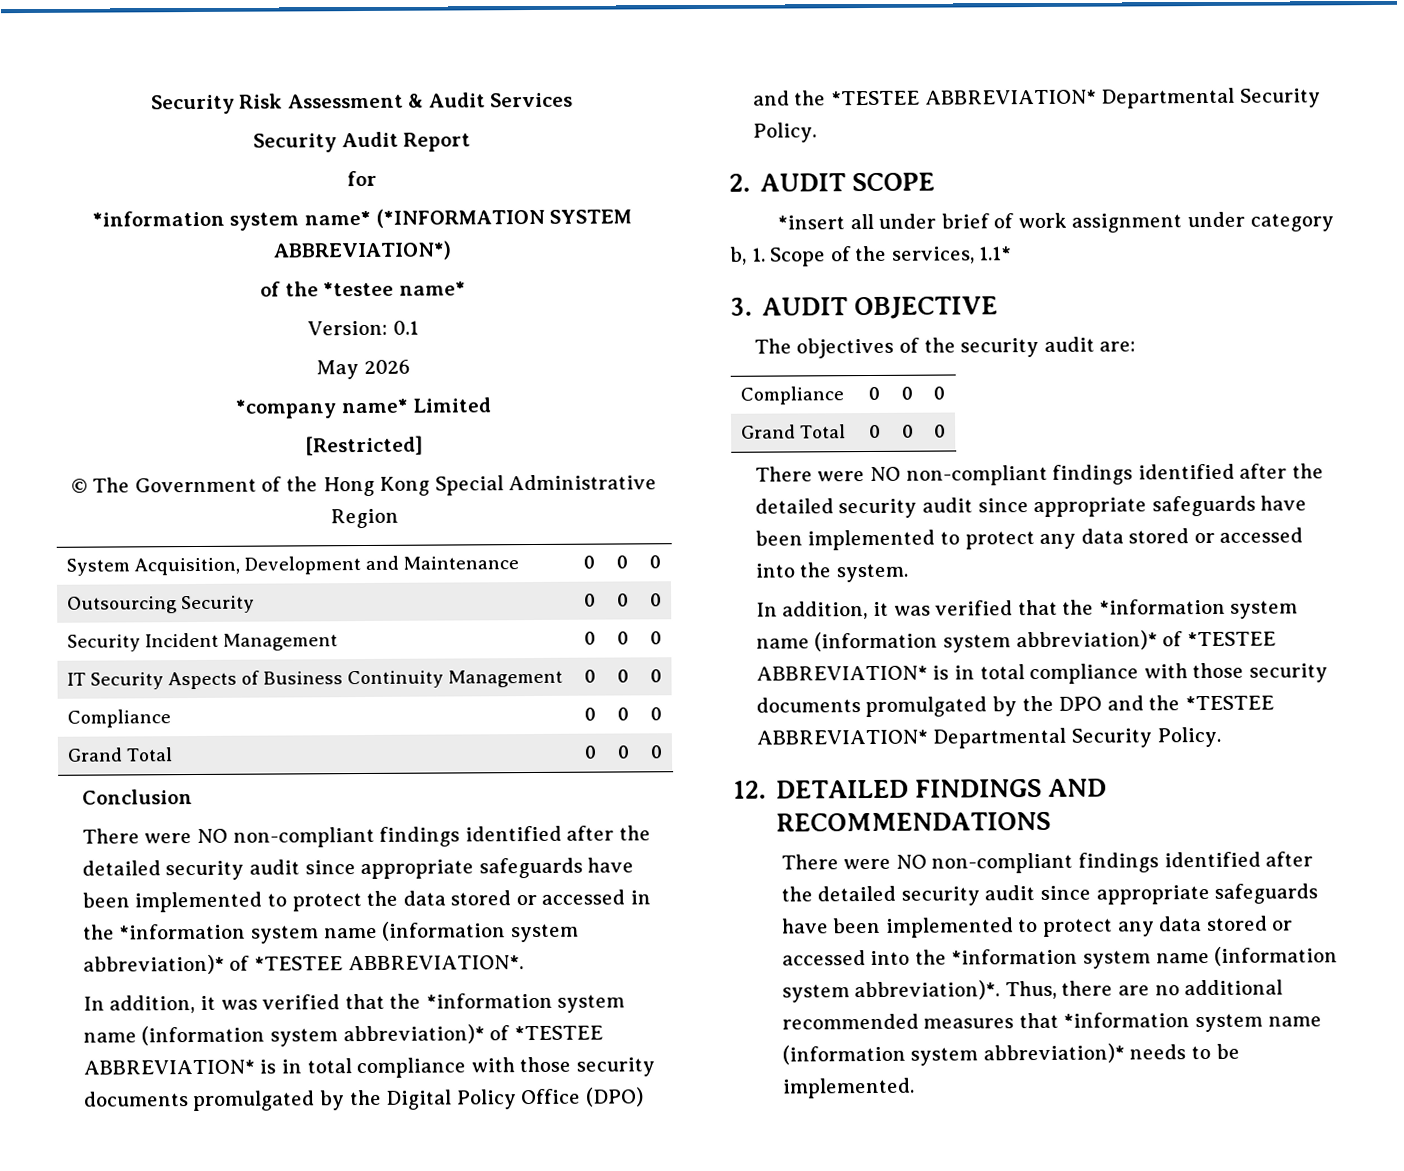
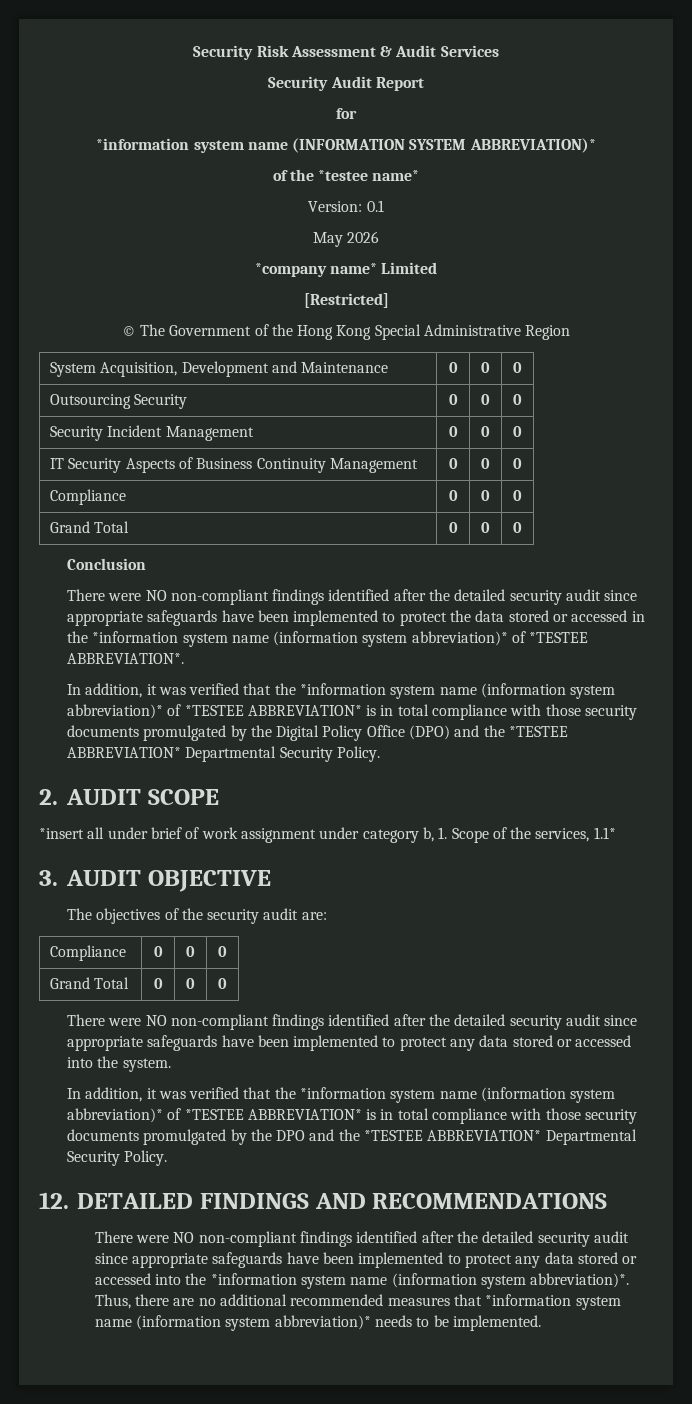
[304,207,633,228] [273,240,453,261] name* (*INFORMATION SYSTEM ABBREVIATION*) -> [247,138,596,153] name (INFORMATION SYSTEM ABBREVIATION)*

